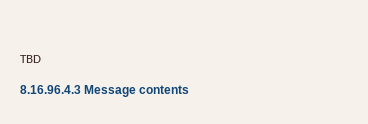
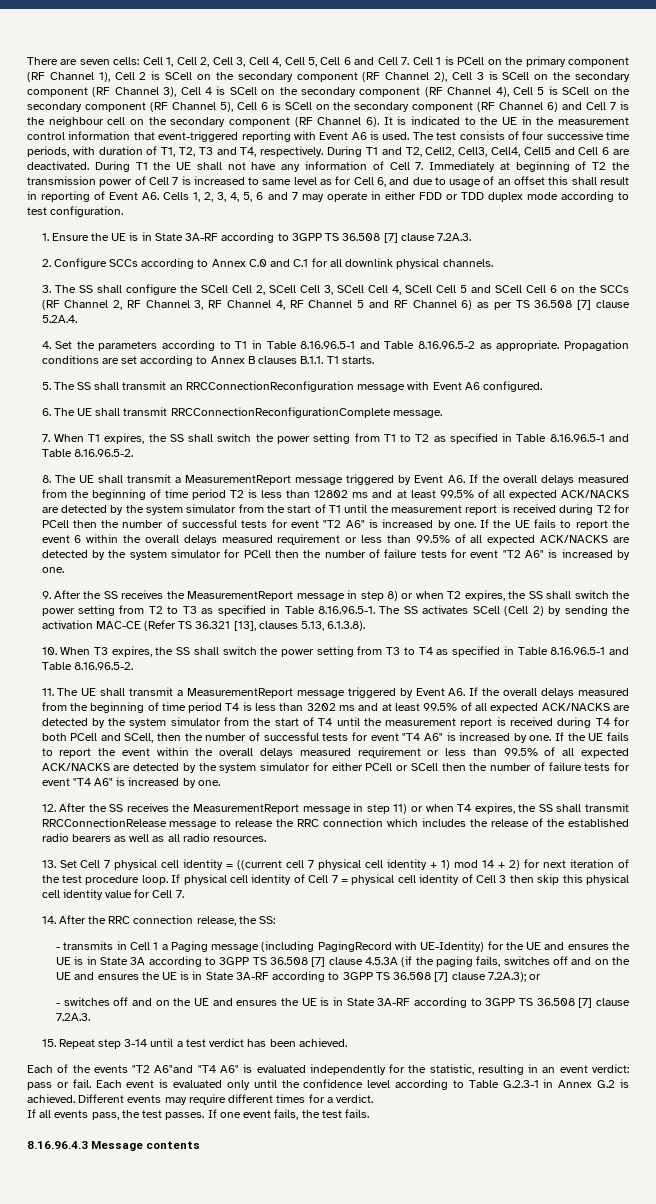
[20,55,41,63] TBD -> [27,56,629,67] [27,71,631,82] [27,86,630,97] [27,101,629,112] [27,116,630,127] [27,131,630,142] [27,146,630,157] [27,161,630,172] [27,176,629,187] [27,191,629,202] [27,206,124,217] [41,232,472,243] [41,258,493,269] [41,284,629,295] [41,300,630,310] [41,315,77,323] [41,340,629,351] [41,355,374,366] [41,381,543,392] [41,407,442,418] [41,433,629,444] [41,449,133,457] [41,474,629,485] [41,489,629,500] [41,504,630,515] [41,519,630,530] [41,534,630,545] [41,549,630,560] [41,567,64,573] [41,590,630,601] [41,605,630,616] [41,620,366,631] [41,646,629,657] [41,662,133,670] [41,687,629,698] [41,702,630,713] [41,717,630,728] [41,732,630,743] [41,747,629,758] [41,762,630,773] [41,777,220,788] [41,803,629,814] [41,818,629,829] [41,833,267,842] [41,859,629,870] [41,874,629,885] [41,889,184,900] [41,915,276,926] [56,941,630,952] [56,956,631,967] [56,971,542,982] [56,997,630,1008] [56,1013,91,1021] [41,1038,347,1049] [27,1064,629,1075] [27,1079,630,1090] [27,1094,374,1105] [27,1109,370,1120] There are seven cells: Cell 1, Cell 2, Cell 3, Cell 4, Cell 5, Cell 6 and Cell 7. Cell 1 is PCell on the primary component (RF Channel 1), Cell 2 is SCell on the secondary component (RF Channel 2), Cell 3 is SCell on the secondary component (RF Channel 3), Cell 4 is SCell on the secondary component (RF Channel 4), Cell 5 is SCell on the secondary component (RF Channel 5), Cell 6 is SCell on the secondary component (RF Channel 6) and Cell 7 is the neighbour cell on the secondary component (RF Channel 6). It is indicated to the UE in the measurement control information that event-triggered reporting with Event A6 is used. The test consists of four successive time periods, with duration of T1, T2, T3 and T4, respectively. During T1 and T2, Cell2, Cell3, Cell4, Cell5 and Cell 6 are deactivated. During T1 the UE shall not have any information of Cell 7. Immediately at beginning of T2 the transmission power of Cell 7 is increased to same level as for Cell 6, and due to usage of an offset this shall result in reporting of Event A6. Cells 1, 2, 3, 4, 5, 6 and 7 may operate in either FDD or TDD duplex mode according to test configuration. // 1. Ensure the UE is in State 3A-RF according to 3GPP TS 36.508 [7] clause 7.2A.3. // 2. Configure SCCs according to Annex C.0 and C.1 for all downlink physical channels. // 3. The SS shall configure the SCell Cell 2, SCell Cell 3, SCell Cell 4, SCell Cell 5 and SCell Cell 6 on the SCCs (RF Channel 2, RF Channel 3, RF Channel 4, RF Channel 5 and RF Channel 6) as per TS 36.508 [7] clause 5.2A.4. // 4. Set the parameters according to T1 in Table 8.16.96.5-1 and Table 8.16.96.5-2 as appropriate. Propagation conditions are set according to Annex B clauses B.1.1. T1 starts. // 5. The SS shall transmit an RRCConnectionReconfiguration message with Event A6 configured. // 6. The UE shall transmit RRCConnectionReconfigurationComplete message. // 7. When T1 expires, the SS shall switch the power setting from T1 to T2 as specified in Table 8.16.96.5-1 and Table 8.16.96.5-2. // 8. The UE shall transmit a MeasurementReport message triggered by Event A6. If the overall delays measured from the beginning of time period T2 is less than 12802 ms and at least 99.5% of all expected ACK/NACKS are detected by the system simulator from the start of T1 until the measurement report is received during T2 for PCell then the number of successful tests for event "T2 A6" is increased by one. If the UE fails to report the event 6 within the overall delays measured requirement or less than 99.5% of all expected ACK/NACKS are detected by the system simulator for PCell then the number of failure tests for event "T2 A6" is increased by one. // 9. After the SS receives the MeasurementReport message in step 8) or when T2 expires, the SS shall switch the power setting from T2 to T3 as specified in Table 8.16.96.5-1. The SS activates SCell (Cell 2) by sending the activation MAC-CE (Refer TS 36.321 [13], clauses 5.13, 6.1.3.8). // 10. When T3 expires, the SS shall switch the power setting from T3 to T4 as specified in Table 8.16.96.5-1 and Table 8.16.96.5-2. // 11. The UE shall transmit a MeasurementReport message triggered by Event A6. If the overall delays measured from the beginning of time period T4 is less than 3202 ms and at least 99.5% of all expected ACK/NACKS are detected by the system simulator from the start of T4 until the measurement report is received during T4 for both PCell and SCell, then the number of successful tests for event "T4 A6" is increased by one. If the UE fails to report the event within the overall delays measured requirement or less than 99.5% of all expected ACK/NACKS are detected by the system simulator for either PCell or SCell then the number of failure tests for event "T4 A6" is increased by one. // 12. After the SS receives the MeasurementReport message in step 11) or when T4 expires, the SS shall transmit RRCConnectionRelease message to release the RRC connection which includes the release of the established radio bearers as well as all radio resources. // 13. Set Cell 7 physical cell identity = ((current cell 7 physical cell identity + 1) mod 14 + 2) for next iteration of the test procedure loop. If physical cell identity of Cell 7 = physical cell identity of Cell 3 then skip this physical cell identity value for Cell 7. // 14. After the RRC connection release, the SS: // - transmits in Cell 1 a Paging message (including PagingRecord with UE-Identity) for the UE and ensures the UE is in State 3A according to 3GPP TS 36.508 [7] clause 4.5.3A (if the paging fails, switches off and on the UE and ensures the UE is in State 3A-RF according to 3GPP TS 36.508 [7] clause 7.2A.3); or // - switches off and on the UE and ensures the UE is in State 3A-RF according to 3GPP TS 36.508 [7] clause 7.2A.3. // 15. Repeat step 3-14 until a test verdict has been achieved. // Each of the events "T2 A6"and "T4 A6" is evaluated independently for the statistic, resulting in an event verdict: pass or fail. Each event is evaluated only until the confidence level according to Table G.2.3-1 in Annex G.2 is achieved. Different events may require different times for a verdict. // If all events pass, the test passes. If one event fails, the test fails.

